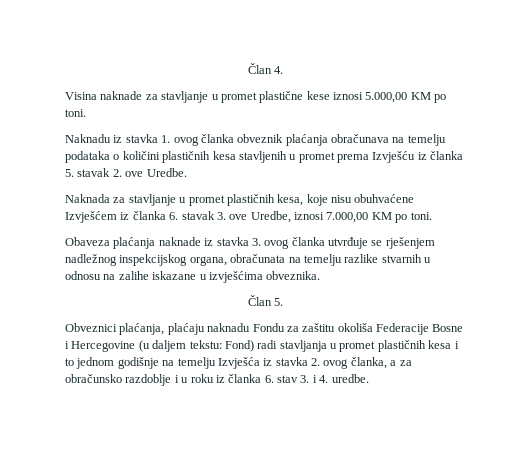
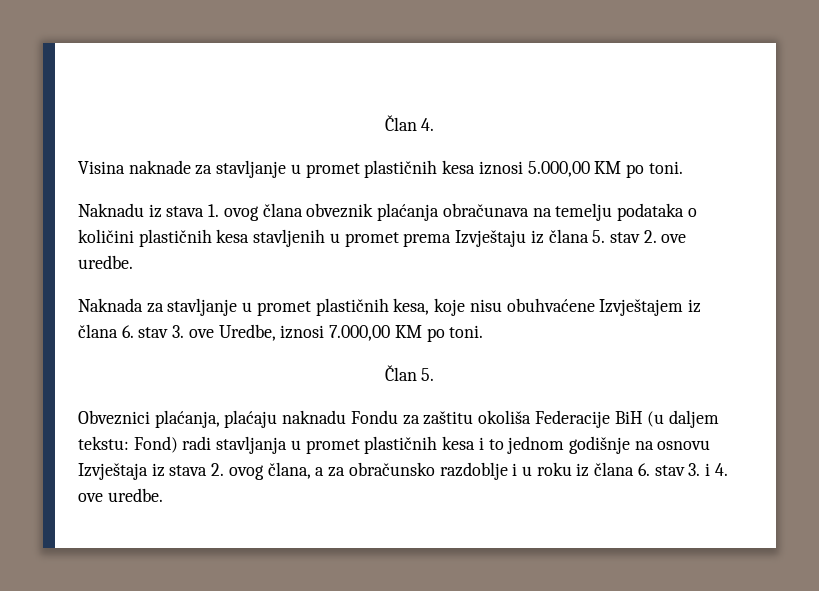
[259,91,330,103] plastične kese -> [364,160,476,178] plastičnih kesa
[125,134,158,143] stavka -> [166,206,205,217] stava
[200,134,234,143] članka -> [262,203,303,217] člana
[372,151,464,163] [65,168,111,177] Izvješću iz članka 5. stavak -> [455,229,640,247] Izvještaju iz člana 5. stav
[146,168,187,177] Uredbe. -> [78,255,133,269] uredbe.
[65,211,215,223] Izvješćem iz članka 6. stavak -> [599,299,701,316] [78,324,169,338] Izvještajem iz člana 6. stav
[65,237,435,249] [65,254,431,266] [65,271,321,283] // Obaveza plaćanja naknade iz stavka 3. ovog članka utvrđuje se rješenjem nadležnog inspekcijskog organa, obračunata na temelju razlike stvarnih u odnosu na zalihe iskazane u izvješćima obveznika. -> (484, 331) none
[432,324,464,332] [65,341,136,352] Bosne i Hercegovine -> [614,411,643,424] BiH
[177,357,308,369] temelju Izvješća iz stavka -> [657,440,711,450] [78,463,208,480] osnovu Izvještaja iz stava
[350,357,387,369] članka, -> [267,462,311,479] člana,
[228,374,262,383] članka -> [594,462,635,476] člana
(329, 379) none -> [78,493,103,502] ove

